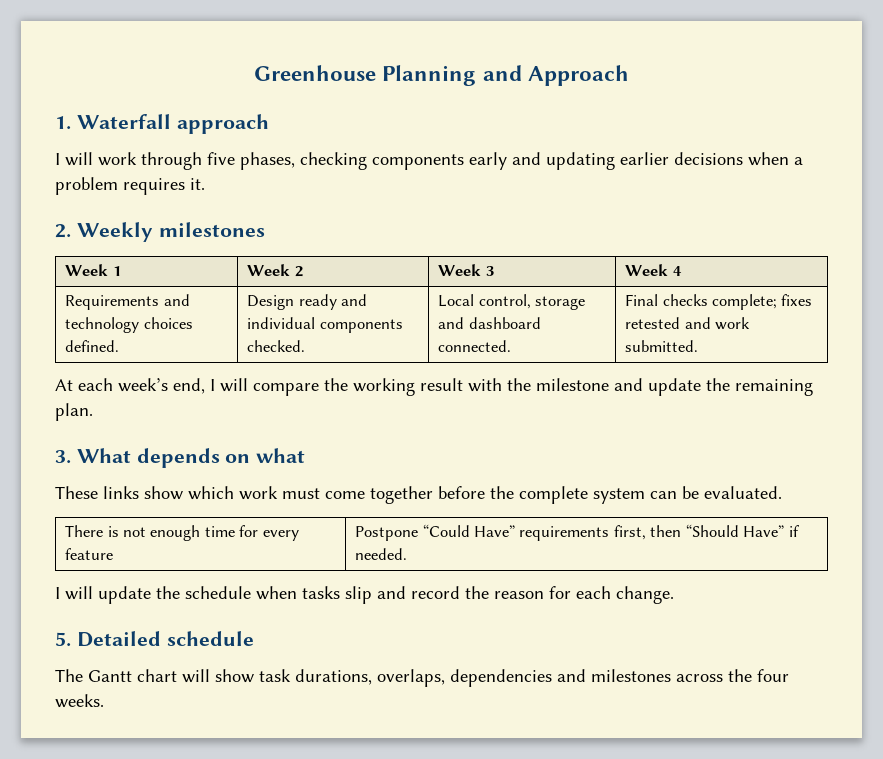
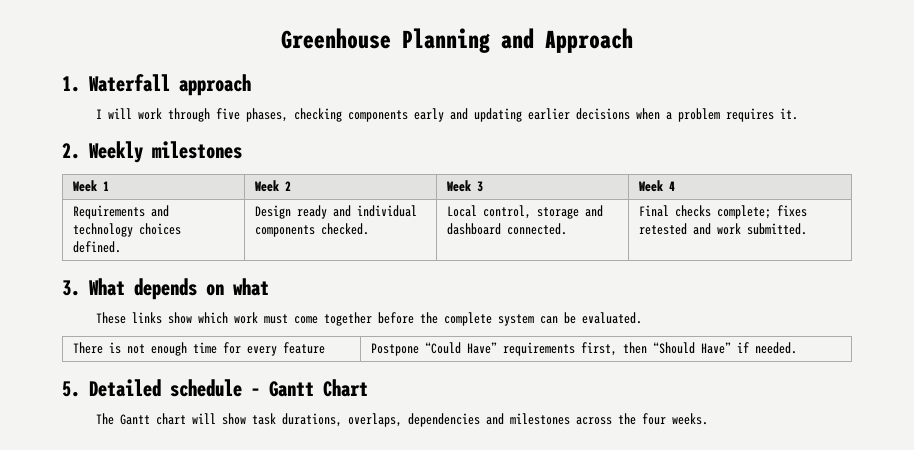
[55,378,813,396] [55,403,93,421] // At each week’s end, I will compare the working result with the milestone and update the remaining plan. -> (807, 229) none
[55,586,674,604] // I will update the schedule when tasks slip and record the reason for each change. -> (797, 348) none
(254, 638) none -> [251,379,368,397] – Gantt Chart

